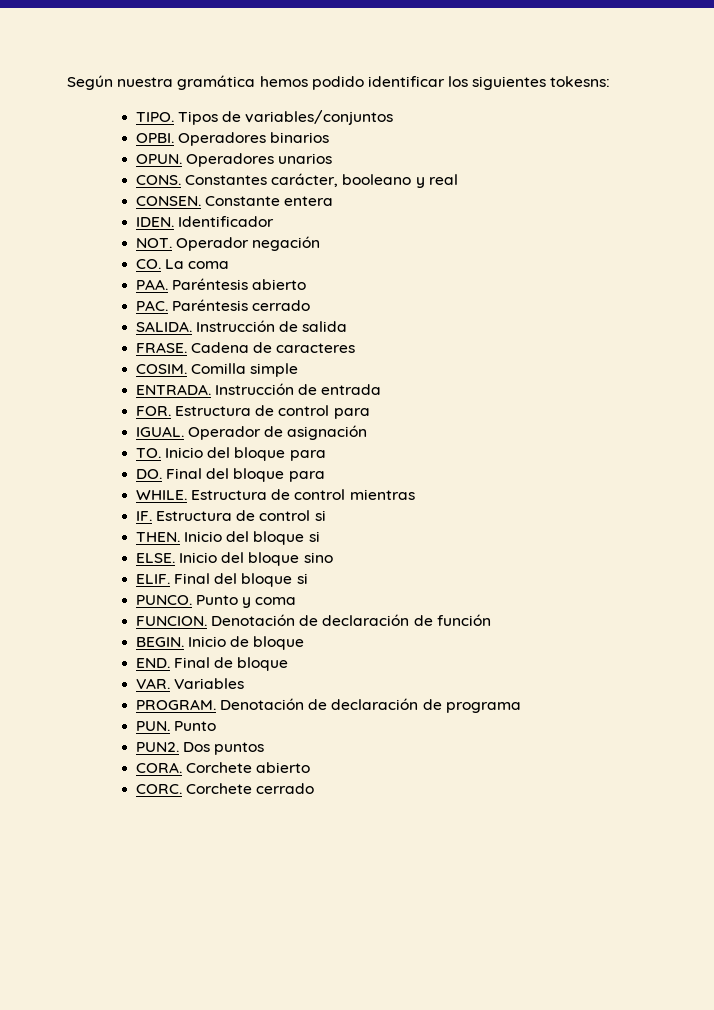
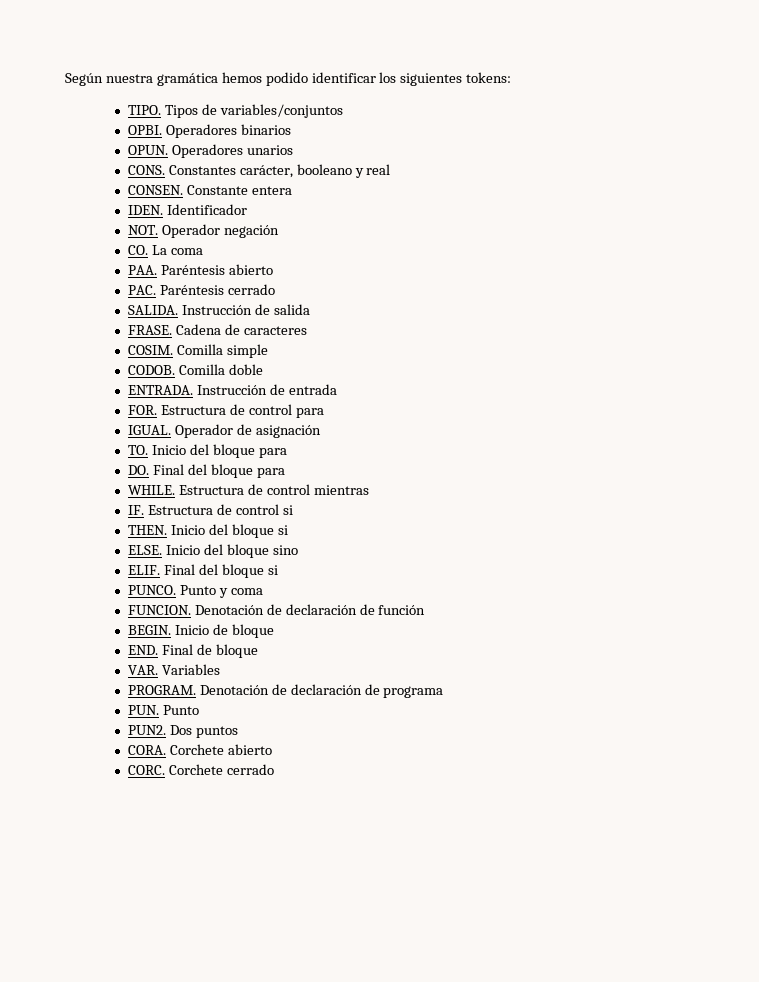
[550,76,611,87] tokesns: -> [466,72,512,83] tokens:
(299, 370) none -> [127,364,263,375] // CODOB. Comilla doble

